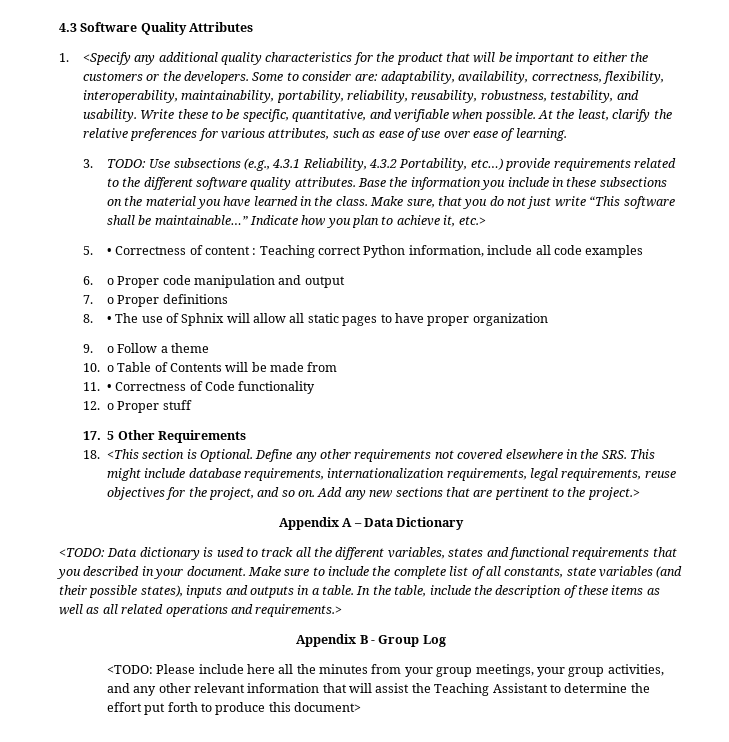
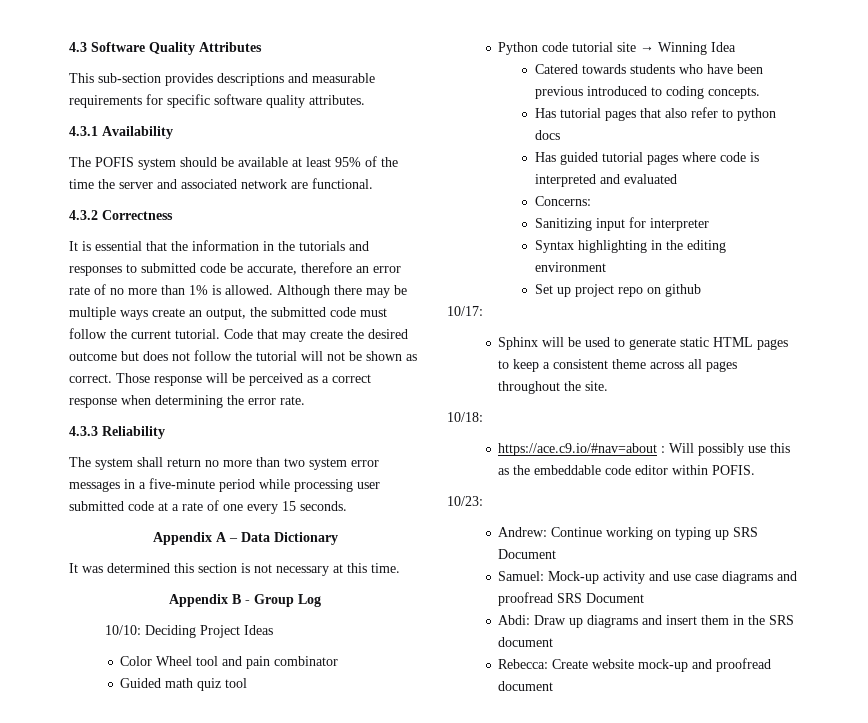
[59,52,649,65] [82,71,665,84] [82,90,639,103] [82,109,672,122] [82,128,567,141] [82,158,676,171] [106,177,667,190] [106,196,675,209] [106,215,486,228] [82,245,644,258] [82,275,345,288] [82,294,228,307] [82,313,548,326] [82,343,209,353] [82,362,338,372] [82,381,316,394] [82,400,192,413] [82,430,246,443] [82,449,656,462] [106,468,676,481] [106,487,640,500] 1. <Specify any additional quality characteristics for the product that will be important to either the customers or the developers. Some to consider are: adaptability, availability, correctness, flexibility, interoperability, maintainability, portability, reliability, reusability, robustness, testability, and usability. Write these to be specific, quantitative, and verifiable when possible. At the least, clarify the relative preferences for various attributes, such as ease of use over ease of learning. // 3. TODO: Use subsections (e.g., 4.3.1 Reliability, 4.3.2 Portability, etc…) provide requirements related to the different software quality attributes. Base the information you include in these subsections on the material you have learned in the class. Make sure, that you do not just write “This software shall be maintainable…” Indicate how you plan to achieve it, etc.> // 5. • Correctness of content : Teaching correct Python information, include all code examples // 6. o Proper code manipulation and output // 7. o Proper definitions // 8. • The use of Sphnix will allow all static pages to have proper organization // 9. o Follow a theme // 10. o Table of Contents will be made from // 11. • Correctness of Code functionality // 12. o Proper stuff // 17. 5 Other Requirements // 18. <This section is Optional. Define any other requirements not covered elsewhere in the SRS. This might include database requirements, internationalization requirements, legal requirements, reuse objectives for the project, and so on. Add any new sections that are pertinent to the project.> -> [69,73,375,86] [69,94,365,108] [69,126,173,139] [69,156,398,170] [69,178,373,189] [69,210,173,220] [69,240,369,251] [69,262,401,276] [69,284,407,298] [69,307,387,320] [69,328,408,342] [69,350,417,361] [69,373,371,386] [69,395,305,408] [69,426,165,439] [69,457,379,470] [69,478,380,492] [69,500,347,514] This sub-section provides descriptions and measurable requirements for specific software quality attributes. // 4.3.1 Availability // The POFIS system should be available at least 95% of the time the server and associated network are functional. // 4.3.2 Correctness // It is essential that the information in the tutorials and responses to submitted code be accurate, therefore an error rate of no more than 1% is allowed. Although there may be multiple ways create an output, the submitted code must follow the current tutorial. Code that may create the desired outcome but does not follow the tutorial will not be shown as correct. Those response will be perceived as a correct response when determining the error rate. // 4.3.3 Reliability // The system shall return no more than two system error messages in a five-minute period while processing user submitted code at a rate of one every 15 seconds.
[59,547,677,560] [56,566,683,579] [59,585,660,598] [59,604,343,617] <TODO: Data dictionary is used to track all the different variables, states and functional requirements that you described in your document. Make sure to include the complete list of all constants, state variables (and their possible states), inputs and outputs in a table. In the table, include the description of these items as well as all related operations and requirements.> -> [69,563,400,576] It was determined this section is not necessary at this time.
[106,664,664,677] [106,683,650,696] [106,702,362,715] <TODO: Please include here all the minutes from your group meetings, your group activities, and any other relevant information that will assist the Teaching Assistant to determine the effort put forth to produce this document> -> [105,625,274,638] [120,656,339,669] [120,678,248,691] [498,42,737,55] [534,64,763,74] [534,86,760,99] [534,107,776,121] [534,130,560,140] [534,152,759,165] [534,174,677,187] [534,196,591,206] [534,217,709,231] [534,240,726,253] [534,262,606,272] [534,284,701,297] [447,306,483,316] [498,337,789,350] [498,359,738,372] [498,381,609,394] [447,412,483,422] [498,443,791,456] [498,465,756,475] [447,496,483,506] [498,527,759,540] [498,549,557,559] [498,571,798,584] [498,592,645,606] [498,615,795,628] [498,637,554,647] [498,658,772,672] [498,681,554,691] 10/10: Deciding Project Ideas // Color Wheel tool and pain combinator // Guided math quiz tool // Python code tutorial site → Winning Idea // Catered towards students who have been previous introduced to coding concepts. // Has tutorial pages that also refer to python docs // Has guided tutorial pages where code is interpreted and evaluated // Concerns: // Sanitizing input for interpreter // Syntax highlighting in the editing environment // Set up project repo on github // 10/17: // Sphinx will be used to generate static HTML pages to keep a consistent theme across all pages throughout the site. // 10/18: // https://ace.c9.io/#nav=about : Will possibly use this as the embeddable code editor within POFIS. // 10/23: // Andrew: Continue working on typing up SRS Document // Samuel: Mock-up activity and use case diagrams and proofread SRS Document // Abdi: Draw up diagrams and insert them in the SRS document // Rebecca: Create website mock-up and proofread document

